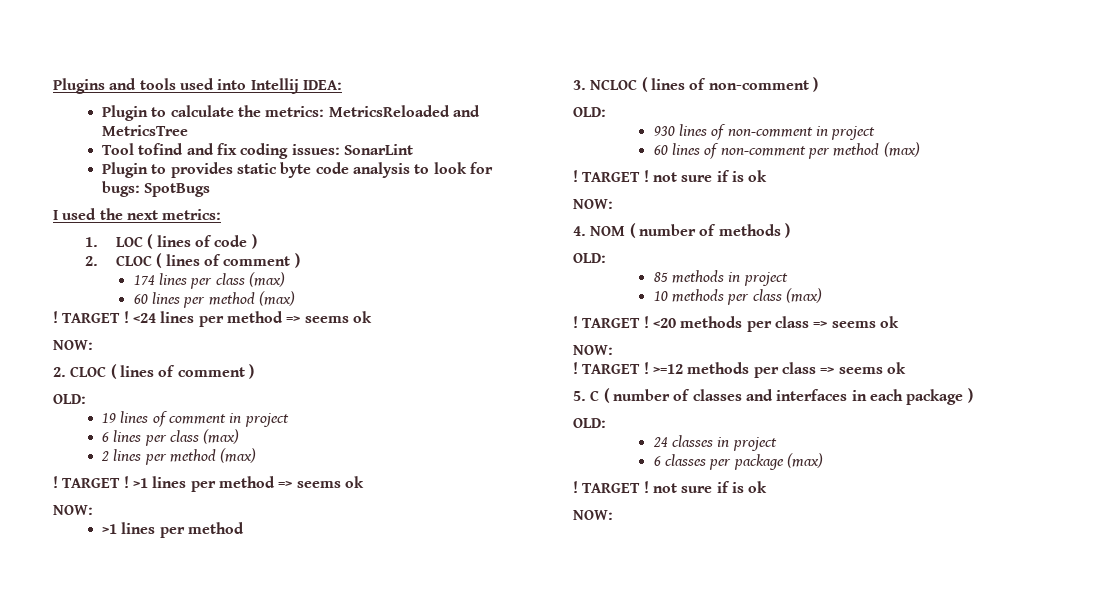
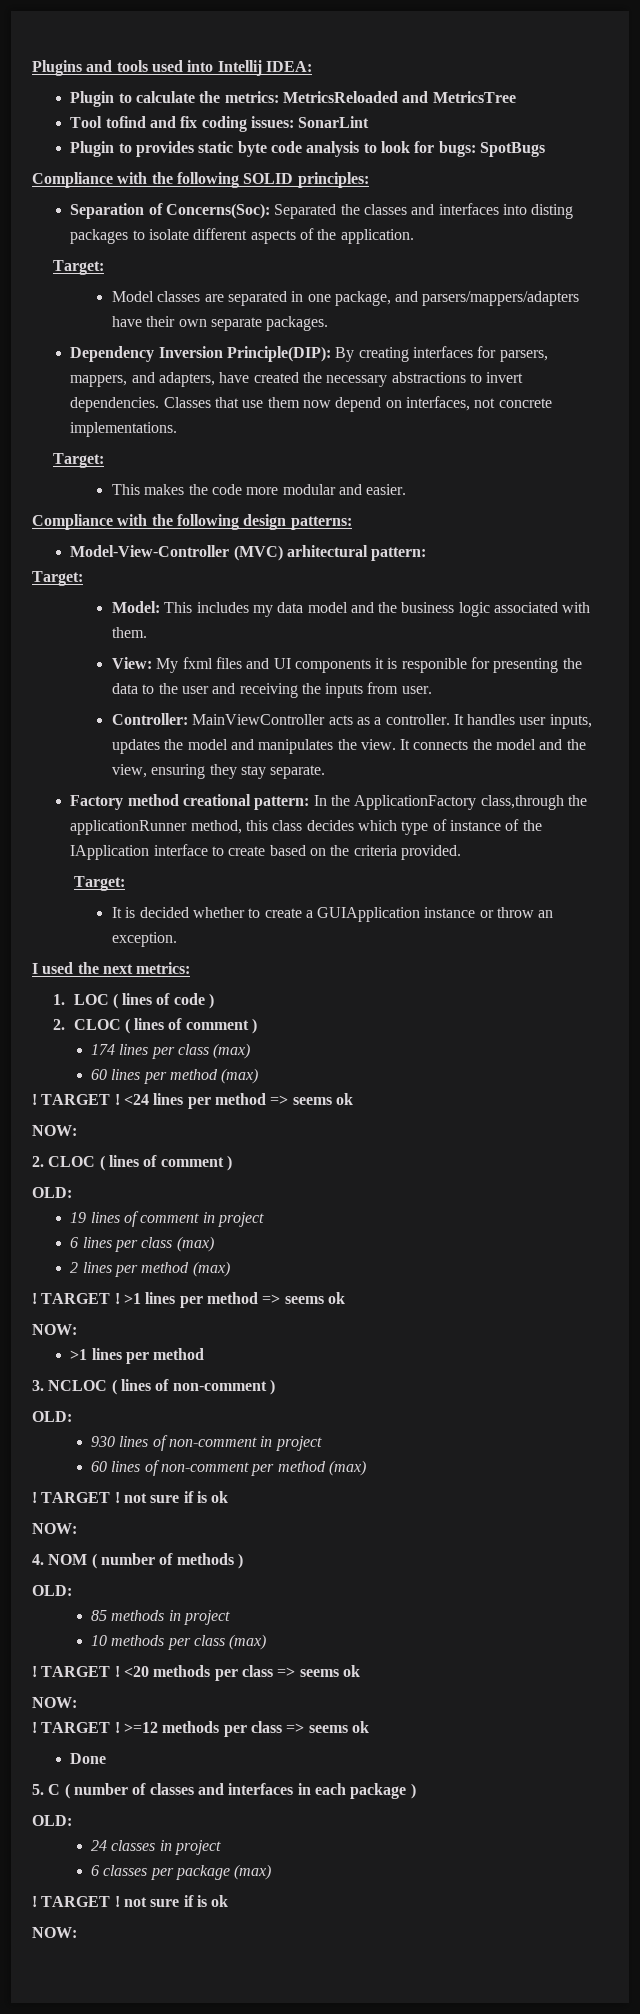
(211, 190) none -> [32,172,369,188] [70,203,574,219] [70,228,414,244] [52,260,104,275] [111,291,580,306] [111,316,329,331] [70,346,548,362] [70,372,524,387] [70,396,552,412] [70,422,178,437] [52,453,104,468] [111,484,407,495] [32,514,352,530] [70,545,427,561] [32,571,83,586] [111,601,591,617] [111,627,147,638] [111,657,582,673] [111,682,432,698] [111,713,592,729] [111,739,586,754] [111,764,326,779] [70,794,587,810] [70,819,542,835] [70,844,461,860] [73,876,125,891] [111,907,554,922] [111,932,177,947] // Compliance with the following SOLID principles: // Separation of Concerns(Soc): Separated the classes and interfaces into disting packages to isolate different aspects of the application. // Target: // Model classes are separated in one package, and parsers/mappers/adapters have their own separate packages. // Dependency Inversion Principle(DIP): By creating interfaces for parsers, mappers, and adapters, have created the necessary abstractions to invert dependencies. Classes that use them now depend on interfaces, not concrete implementations. // Target: // This makes the code more modular and easier. // Compliance with the following design patterns: // Model-View-Controller (MVC) arhitectural pattern: // Target: // Model: This includes my data model and the business logic associated with them. // View: My fxml files and UI components it is responible for presenting the data to the user and receiving the inputs from user. // Controller: MainViewController acts as a controller. It handles user inputs, updates the model and manipulates the view. It connects the model and the view, ensuring they stay separate. // Factory method creational pattern: In the ApplicationFactory class,through the applicationRunner method, this class decides which type of instance of the IApplication interface to create based on the criteria provided. // Target: // It is decided whether to create a GUIApplication instance or throw an exception.
(906, 368) none -> [70,1753,107,1764] // Done

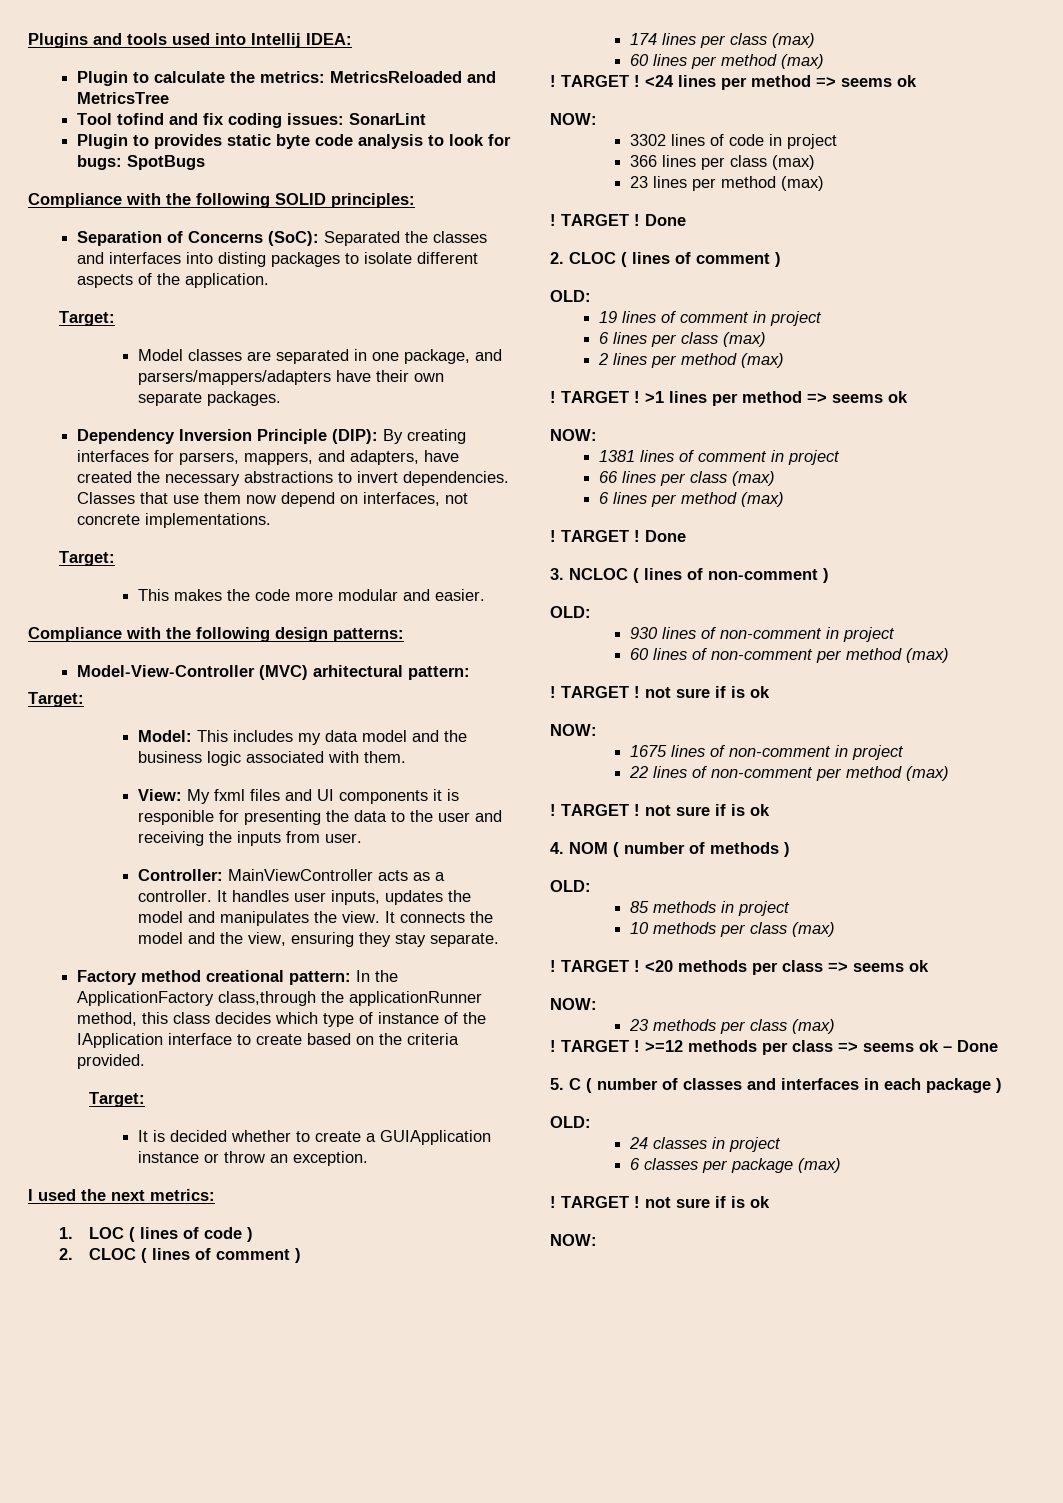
[166,203,271,219] Concerns(Soc): -> [187,231,319,246] Concerns (SoC):
[227,346,332,362] Principle(DIP): -> [256,429,378,444] Principle (DIP):
(77, 1130) none -> [629,134,837,149] [629,155,815,170] [629,176,824,191] [550,214,686,226] // 3302 lines of code in project // 366 lines per class (max) // 23 lines per method (max) // ! TARGET ! Done
[70,1348,205,1364] >1 lines per method -> [598,450,840,465] [598,471,775,486] [598,492,784,507] [550,530,686,542] 1381 lines of comment in project // 66 lines per class (max) // 6 lines per method (max) // ! TARGET ! Done
(77, 1528) none -> [629,745,904,760] [628,766,949,781] [550,804,770,816] // 1675 lines of non-comment in project // 22 lines of non-comment per method (max) // ! TARGET ! not sure if is ok
(77, 1702) none -> [628,1019,835,1034] // 23 methods per class (max)
(369, 1727) // -> [943,1046,952,1052] –

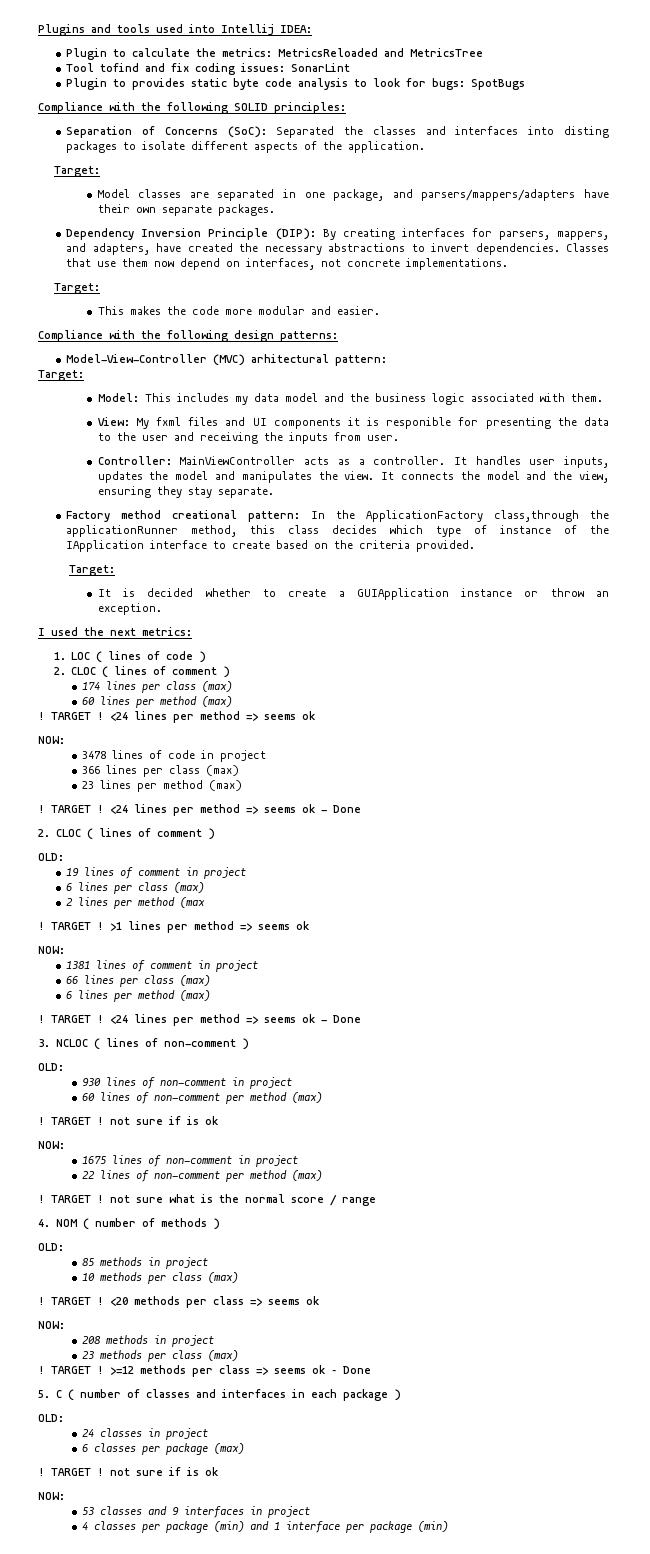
[629,134,666,146] 3302 -> [82,751,107,759] 3478
(640, 220) none -> [110,804,328,816] <24 lines per method => seems ok -
[740,353,784,368] (max) -> [180,897,206,908] (max
(640, 536) none -> [110,1014,328,1026] <24 lines per method => seems ok -
[715,804,770,816] if is ok -> [169,1194,376,1206] what is the normal score / range
(597, 1004) none -> [82,1335,215,1347] // 208 methods in project
(597, 1240) none -> [82,1506,311,1518] [82,1521,449,1533] // 53 classes and 9 interfaces in project // 4 classes per package (min) and 1 interface per package (min)

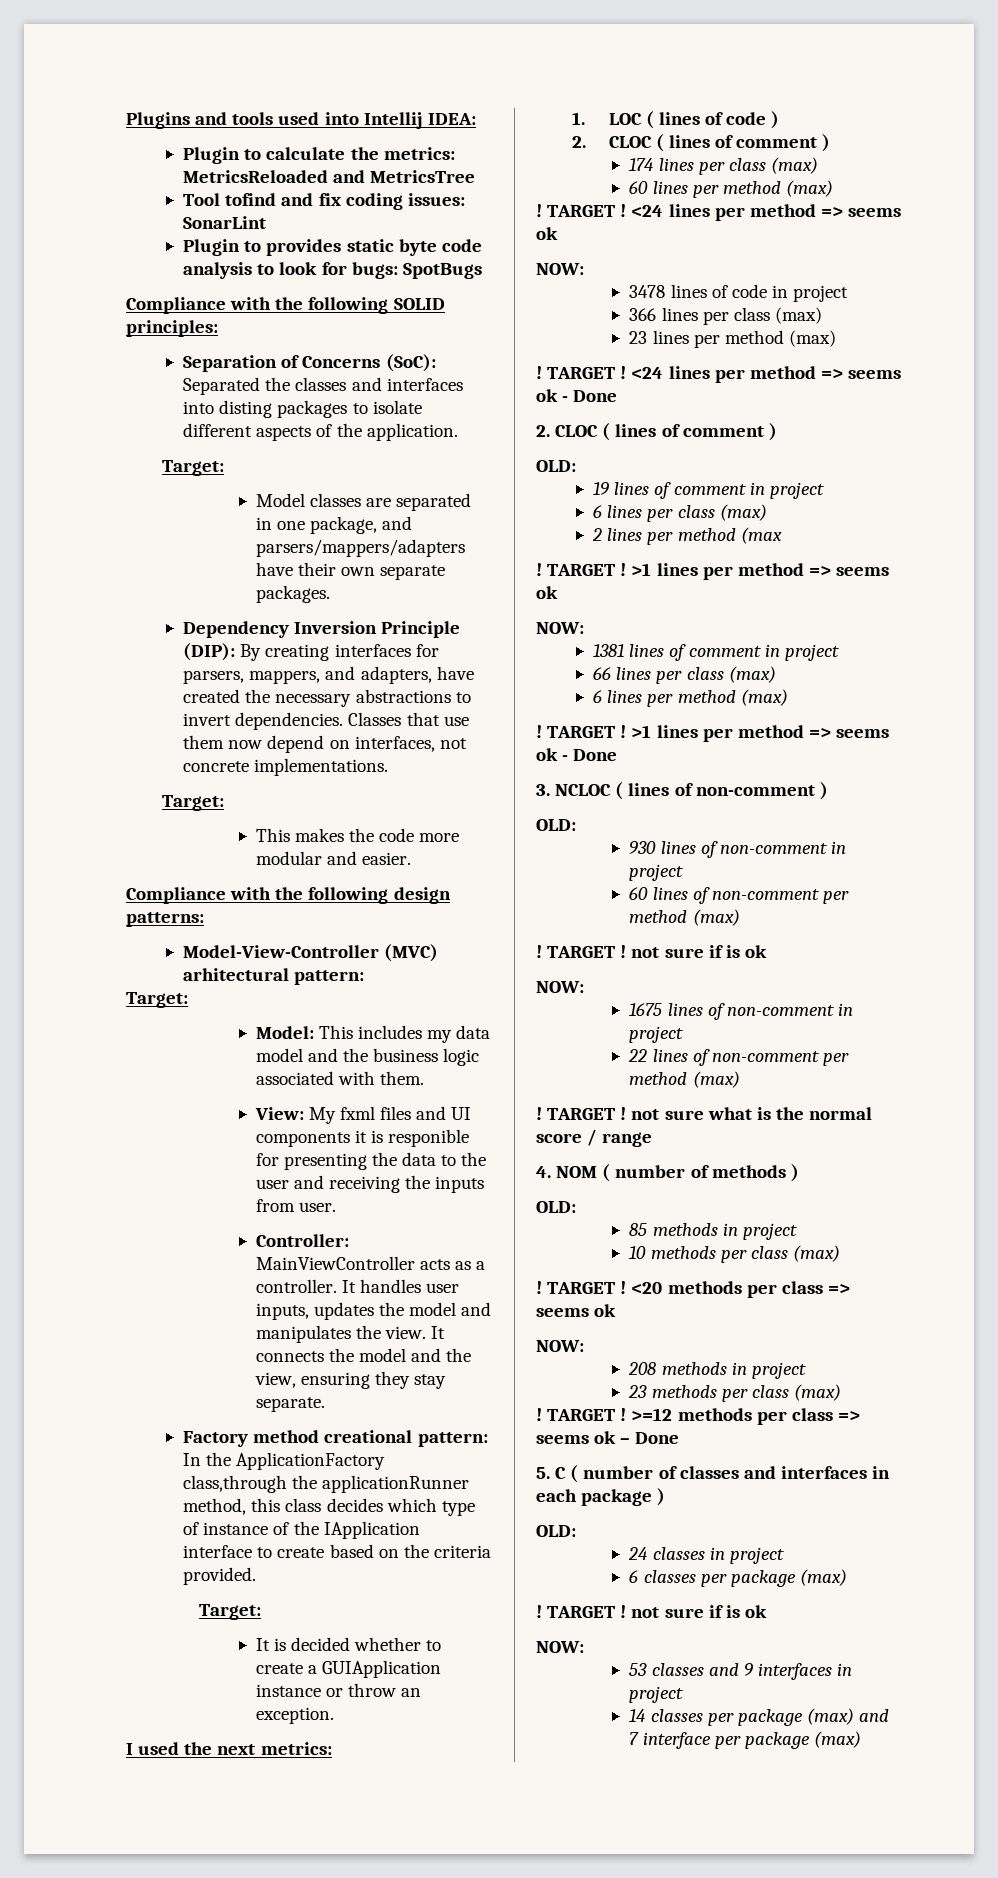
[110,1015,128,1024] <24 -> [631,725,652,738] >1
[82,1521,281,1533] 4 classes per package (min) and 1 -> [629,1708,890,1726] [629,1732,640,1745] 14 classes per package (max) and 7
[418,1521,449,1532] (min) -> [813,1731,861,1748] (max)

